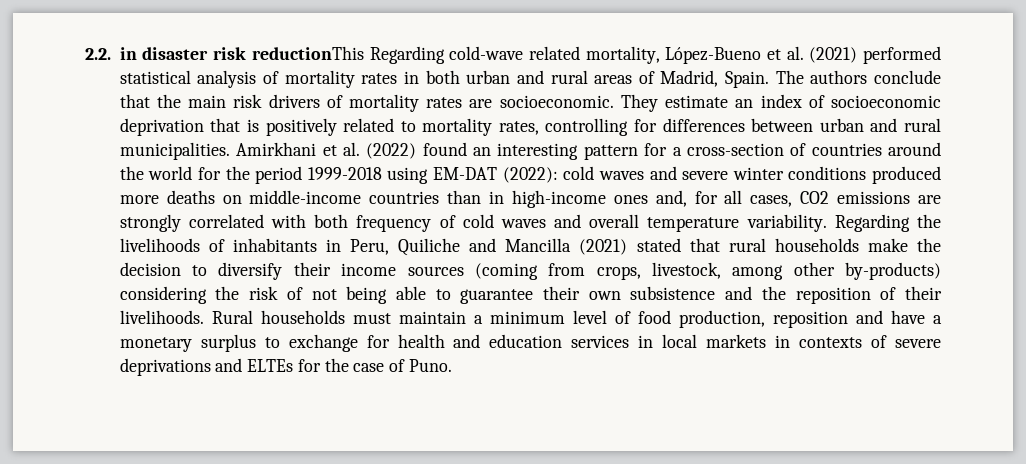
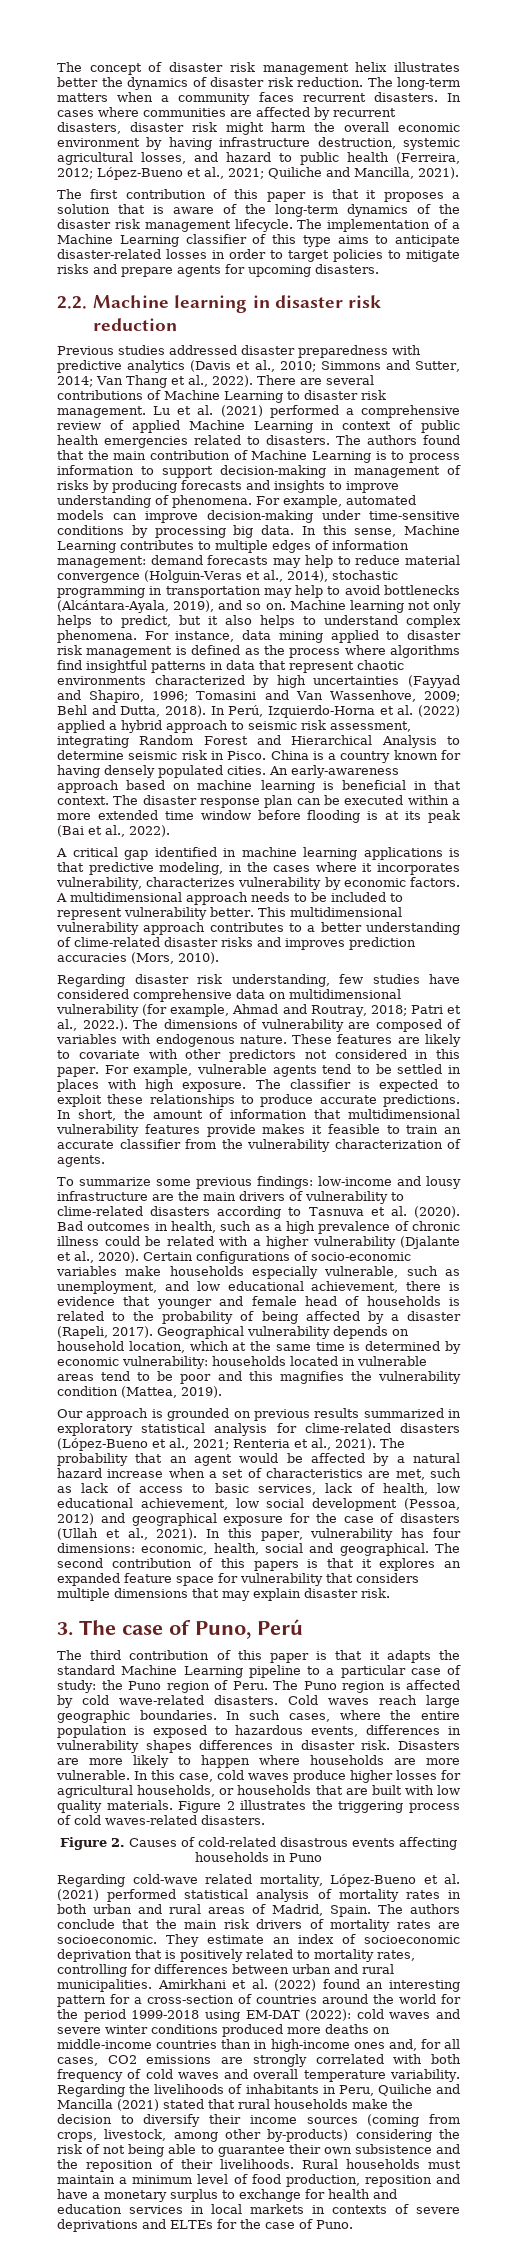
[85,46,364,60] 2.2. in disaster risk reductionThis -> [57,62,460,75] [57,77,460,90] [57,92,461,105] [57,107,396,120] [57,122,460,135] [57,137,460,150] [57,152,460,165] [57,167,459,180] [57,189,461,202] [57,204,460,217] [57,219,460,232] [57,234,460,247] [57,249,460,262] [57,264,379,277] [57,295,381,313] [93,318,178,331] [57,345,421,358] [57,360,461,373] [57,375,374,388] [57,390,386,403] [57,405,460,418] [57,420,460,433] [57,435,460,448] [57,450,461,463] [57,465,461,478] [57,480,399,493] [57,495,416,508] [57,510,460,523] [57,525,460,538] [57,540,409,553] [57,555,461,568] [57,570,398,583] [57,585,460,598] [57,600,461,613] [57,615,461,628] [57,630,462,643] [57,645,460,658] [57,660,404,673] [57,675,460,688] [57,690,460,703] [57,705,461,718] [57,720,411,733] [57,735,460,748] [57,750,462,763] [57,765,399,778] [57,780,461,793] [57,795,460,808] [57,810,461,823] [57,825,170,837] [56,847,460,860] [57,862,460,875] [56,877,460,890] [56,892,403,905] [57,907,402,920] [56,922,460,935] [57,937,416,950] [57,952,219,964] [57,974,460,987] [57,989,401,1002] [56,1004,461,1017] [57,1019,461,1032] [56,1034,461,1047] [57,1049,460,1062] [57,1064,461,1077] [57,1079,460,1092] [57,1094,460,1107] [57,1109,460,1121] [56,1124,461,1137] [57,1139,461,1152] [57,1155,105,1167] [57,1176,461,1189] [57,1191,404,1204] [57,1206,461,1219] [57,1221,461,1234] [57,1236,460,1249] [57,1251,411,1264] [56,1266,460,1279] [57,1281,460,1294] [57,1296,460,1309] [57,1311,461,1324] [57,1326,409,1339] [57,1341,461,1354] [57,1356,427,1369] [57,1371,461,1384] [57,1386,222,1398] [57,1408,461,1421] [57,1423,460,1436] [57,1438,405,1451] [57,1453,460,1466] [57,1468,461,1480] [57,1483,461,1495] [57,1498,461,1511] [57,1513,460,1526] [57,1528,461,1541] [57,1543,460,1556] [57,1558,462,1571] [57,1573,419,1586] [57,1588,390,1601] [57,1619,304,1639] [57,1650,460,1663] [57,1665,461,1678] [57,1680,460,1693] [57,1695,460,1708] [57,1710,461,1723] [57,1725,461,1738] [56,1740,460,1753] [57,1755,460,1768] [56,1770,461,1783] [57,1785,460,1798] [57,1800,460,1813] [57,1815,265,1825] [60,1837,457,1850] [195,1852,322,1862] The concept of disaster risk management helix illustrates better the dynamics of disaster risk reduction. The long-term matters when a community faces recurrent disasters. In cases where communities are affected by recurrent disasters, disaster risk might harm the overall economic environment by having infrastructure destruction, systemic agricultural losses, and hazard to public health (Ferreira, 2012; López-Bueno et al., 2021; Quiliche and Mancilla, 2021). // The first contribution of this paper is that it proposes a solution that is aware of the long-term dynamics of the disaster risk management lifecycle. The implementation of a Machine Learning classifier of this type aims to anticipate disaster-related losses in order to target policies to mitigate risks and prepare agents for upcoming disasters. // 2.2. Machine learning in disaster risk reduction // Previous studies addressed disaster preparedness with predictive analytics (Davis et al., 2010; Simmons and Sutter, 2014; Van Thang et al., 2022). There are several contributions of Machine Learning to disaster risk management. Lu et al. (2021) performed a comprehensive review of applied Machine Learning in context of public health emergencies related to disasters. The authors found that the main contribution of Machine Learning is to process information to support decision-making in management of risks by producing forecasts and insights to improve understanding of phenomena. For example, automated models can improve decision-making under time-sensitive conditions by processing big data. In this sense, Machine Learning contributes to multiple edges of information management: demand forecasts may help to reduce material convergence (Holguin-Veras et al., 2014), stochastic programming in transportation may help to avoid bottlenecks (Alcántara-Ayala, 2019), and so on. Machine learning not only helps to predict, but it also helps to understand complex phenomena. For instance, data mining applied to disaster risk management is defined as the process where algorithms find insightful patterns in data that represent chaotic environments characterized by high uncertainties (Fayyad and Shapiro, 1996; Tomasini and Van Wassenhove, 2009; Behl and Dutta, 2018). In Perú, Izquierdo-Horna et al. (2022) applied a hybrid approach to seismic risk assessment, integrating Random Forest and Hierarchical Analysis to determine seismic risk in Pisco. China is a country known for having densely populated cities. An early-awareness approach based on machine learning is beneficial in that context. The disaster response plan can be executed within a more extended time window before flooding is at its peak (Bai et al., 2022). // A critical gap identified in machine learning applications is that predictive modeling, in the cases where it incorporates vulnerability, characterizes vulnerability by economic factors. A multidimensional approach needs to be included to represent vulnerability better. This multidimensional vulnerability approach contributes to a better understanding of clime-related disaster risks and improves prediction accuracies (Mors, 2010). // Regarding disaster risk understanding, few studies have considered comprehensive data on multidimensional vulnerability (for example, Ahmad and Routray, 2018; Patri et al., 2022.). The dimensions of vulnerability are composed of variables with endogenous nature. These features are likely to covariate with other predictors not considered in this paper. For example, vulnerable agents tend to be settled in places with high exposure. The classifier is expected to exploit these relationships to produce accurate predictions. In short, the amount of information that multidimensional vulnerability features provide makes it feasible to train an accurate classifier from the vulnerability characterization of agents. // To summarize some previous findings: low-income and lousy infrastructure are the main drivers of vulnerability to clime-related disasters according to Tasnuva et al. (2020). Bad outcomes in health, such as a high prevalence of chronic illness could be related with a higher vulnerability (Djalante et al., 2020). Certain configurations of socio-economic variables make households especially vulnerable, such as unemployment, and low educational achievement, there is evidence that younger and female head of households is related to the probability of being affected by a disaster (Rapeli, 2017). Geographical vulnerability depends on household location, which at the same time is determined by economic vulnerability: households located in vulnerable areas tend to be poor and this magnifies the vulnerability condition (Mattea, 2019). // Our approach is grounded on previous results summarized in exploratory statistical analysis for clime-related disasters (López-Bueno et al., 2021; Renteria et al., 2021). The probability that an agent would be affected by a natural hazard increase when a set of characteristics are met, such as lack of access to basic services, lack of health, low educational achievement, low social development (Pessoa, 2012) and geographical exposure for the case of disasters (Ullah et al., 2021). In this paper, vulnerability has four dimensions: economic, health, social and geographical. The second contribution of this papers is that it explores an expanded feature space for vulnerability that considers multiple dimensions that may explain disaster risk. // 3. The case of Puno, Perú // The third contribution of this paper is that it adapts the standard Machine Learning pipeline to a particular case of study: the Puno region of Peru. The Puno region is affected by cold wave-related disasters. Cold waves reach large geographic boundaries. In such cases, where the entire population is exposed to hazardous events, differences in vulnerability shapes differences in disaster risk. Disasters are more likely to happen where households are more vulnerable. In this case, cold waves produce higher losses for agricultural households, or households that are built with low quality materials. Figure 2 illustrates the triggering process of cold waves-related disasters. // Figure 2. Causes of cold-related disastrous events affecting households in Puno //

